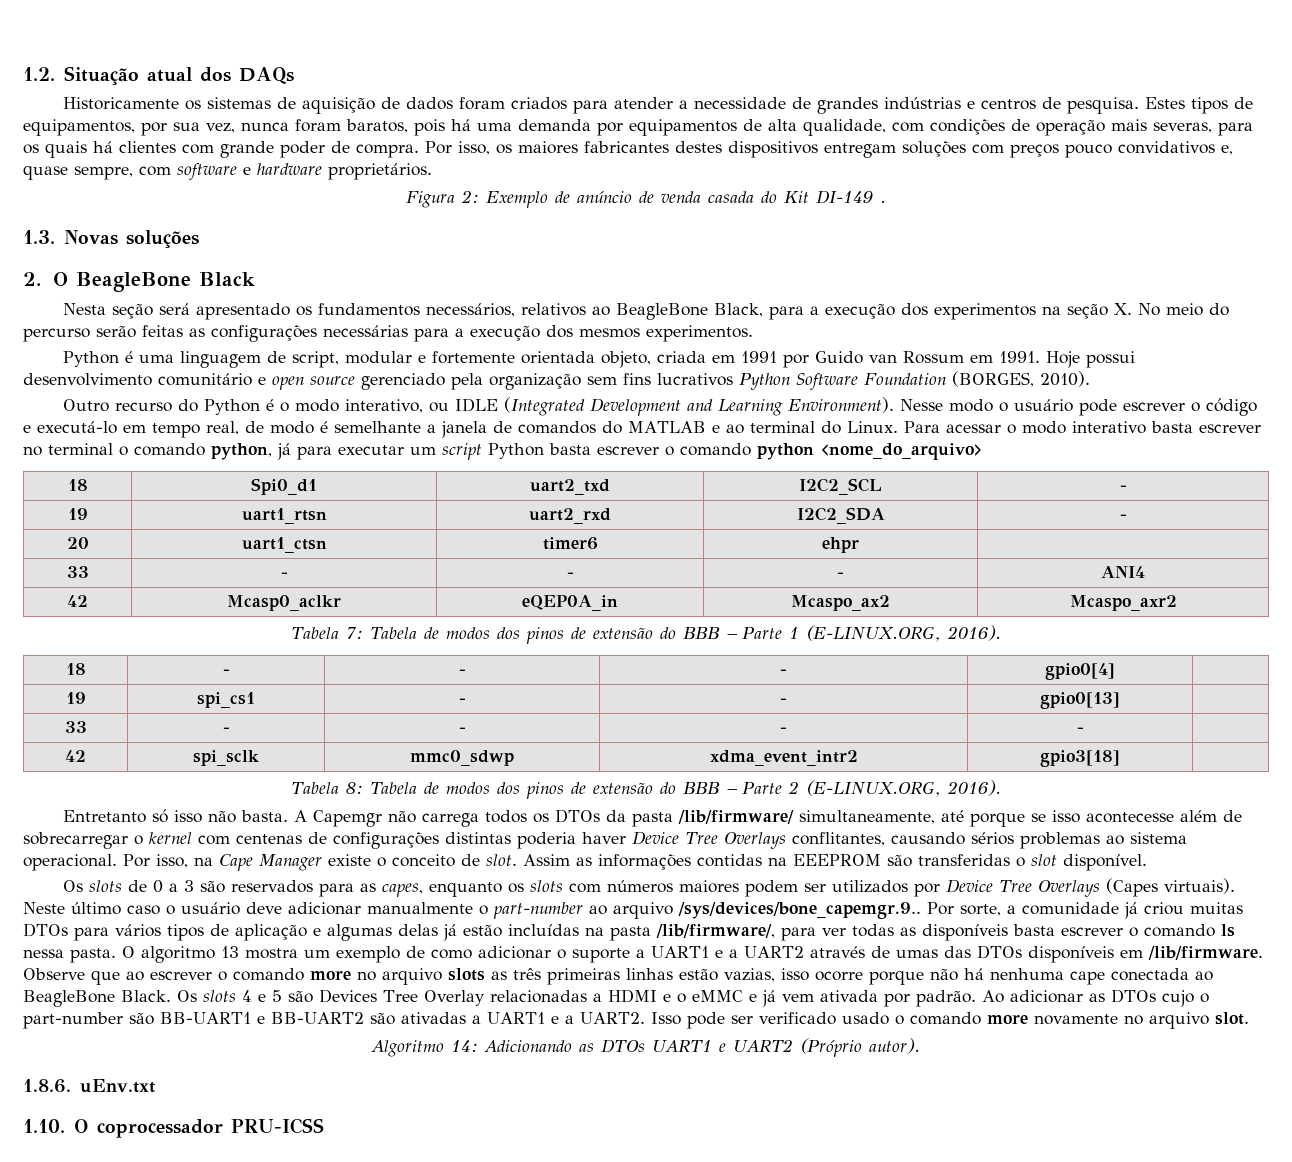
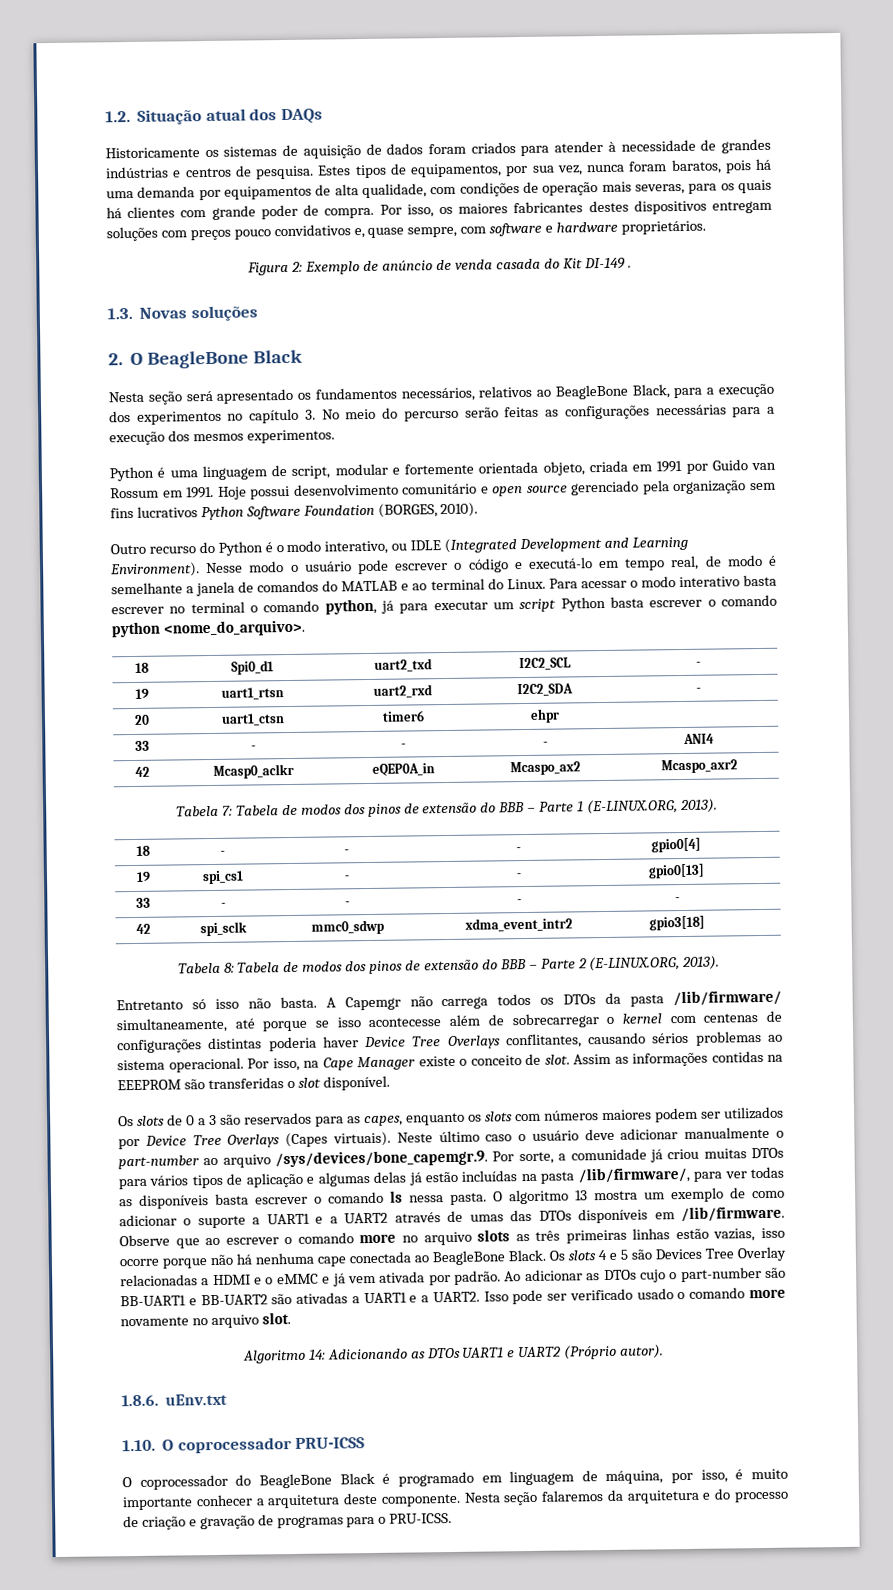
[679,100,689,109] a -> [607,141,616,152] à
[1042,303,1133,319] na seção X. -> [227,408,316,424] no capítulo 3.
[820,443,983,460] <nome_do_arquivo> -> [162,619,305,637] <nome_do_arquivo>.
[947,625,1002,641] 2016). -> [679,798,718,814] 2013).
[947,780,1002,796] 2016). -> [682,955,721,971] 2013).
[678,902,921,919] /sys/devices/bone_capemgr.9.. -> [275,1149,489,1168] /sys/devices/bone_capemgr.9.
(324, 1126) none -> [122,1468,788,1490] [122,1488,789,1511] [123,1512,453,1530] // O coprocessador do BeagleBone Black é programado em linguagem de máquina, por isso, é muito importante conhecer a arquitetura deste componente. Nesta seção falaremos da arquitetura e do processo de criação e gravação de programas para o PRU-ICSS.

